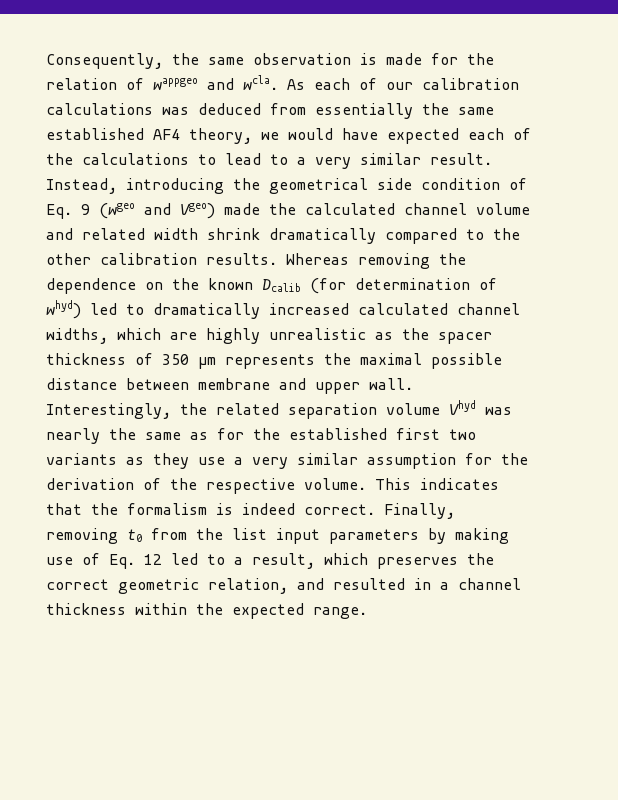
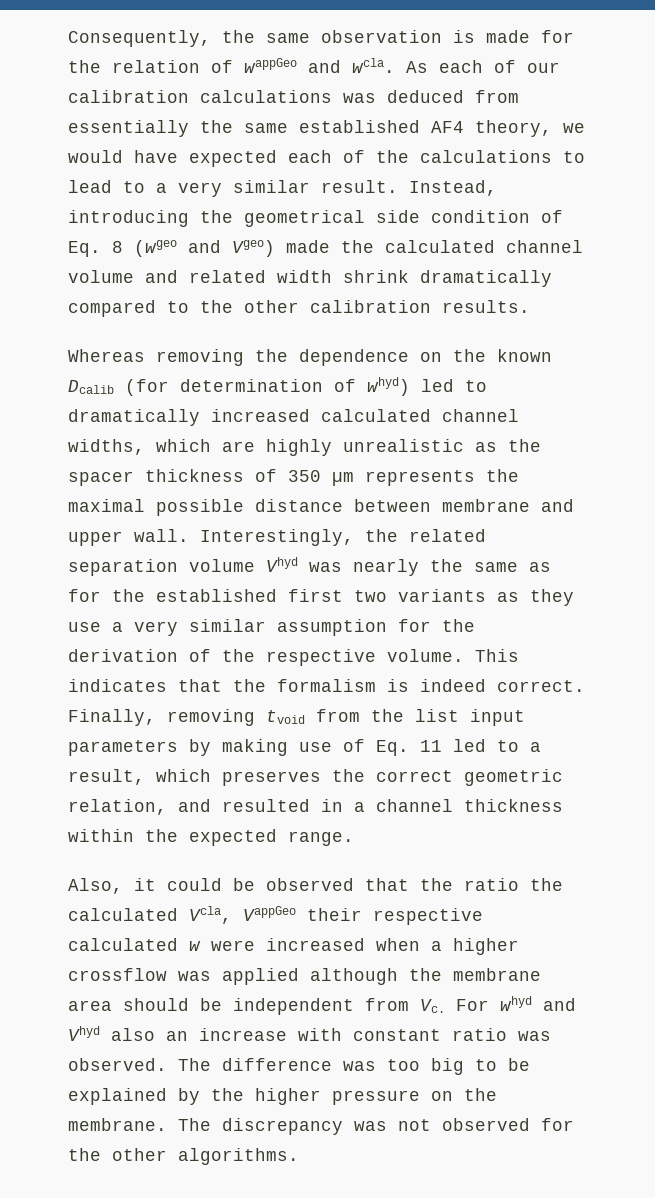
[153,78,198,90] wappgeo -> [244,58,297,73] wappGeo
[81,204,90,215] 9 -> [112,241,123,253] 8
(277, 259) none -> (530, 306) //
[127,529,142,542] t0 -> [266,710,305,724] tvoid
[144,554,162,565] 12 -> [420,740,442,752] 11
(367, 613) none -> [68,878,563,894] [68,906,483,925] [68,938,519,955] [68,968,541,985] [68,996,576,1015] [68,1026,551,1041] [68,1058,530,1075] [68,1088,497,1105] [68,1118,574,1135] [68,1148,299,1165] // Also, it could be observed that the ratio the calculated Vcla, VappGeo their respective calculated w were increased when a higher crossflow was applied although the membrane area should be independent from Vc. For whyd and Vhyd also an increase with constant ratio was observed. The difference was too big to be explained by the higher pressure on the membrane. The discrepancy was not observed for the other algorithms.

